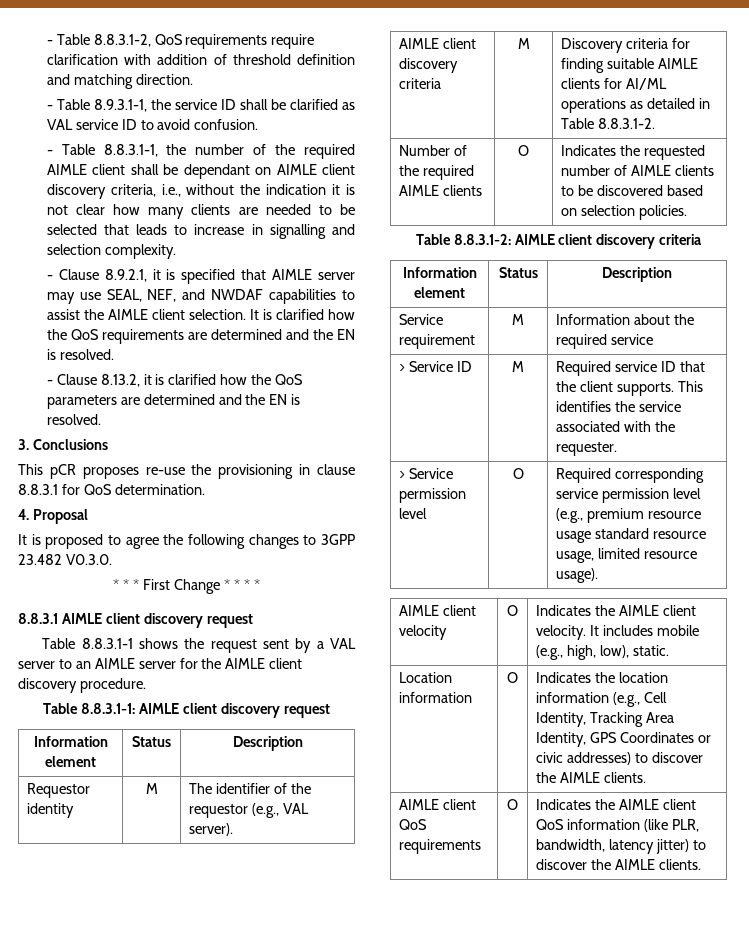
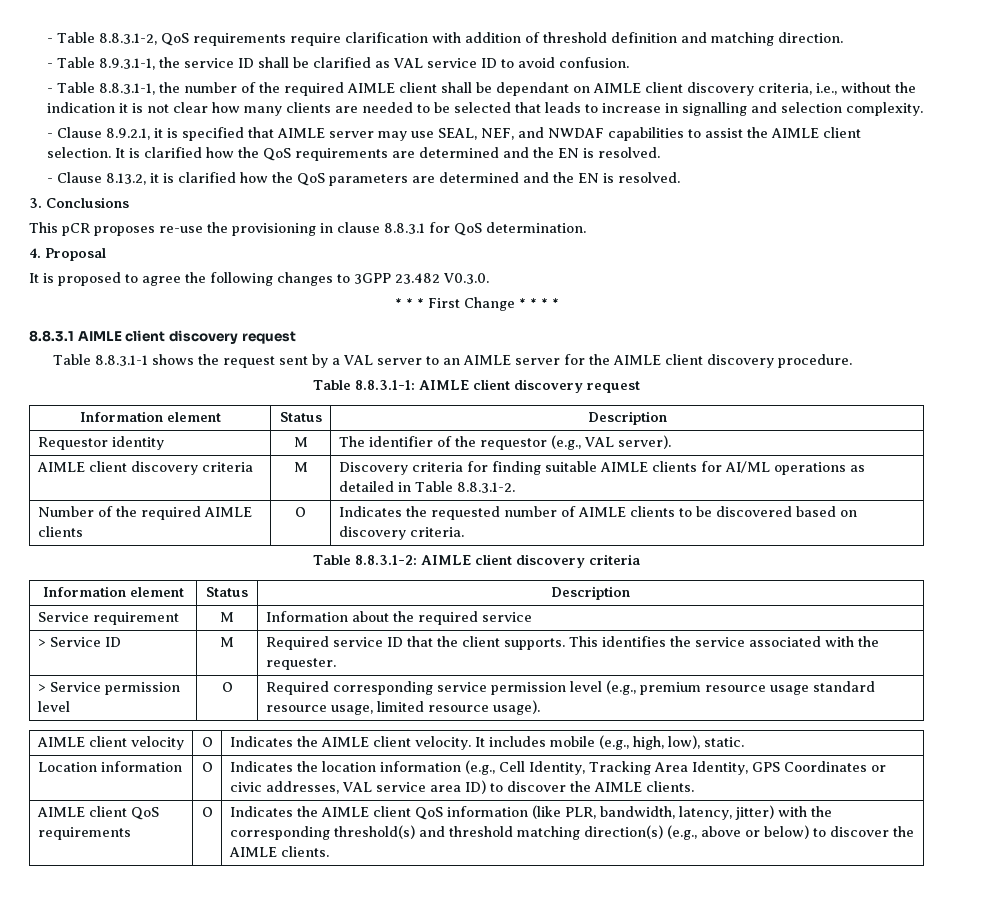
[581,205,687,220] selection policies. -> [338,526,464,540] discovery criteria.
[567,752,632,765] addresses) -> [265,780,486,794] addresses, VAL service area ID)
[609,839,689,854] latency jitter) -> [678,805,832,820] [229,825,809,840] latency, jitter) with the corresponding threshold(s) and threshold matching direction(s) (e.g., above or below)

